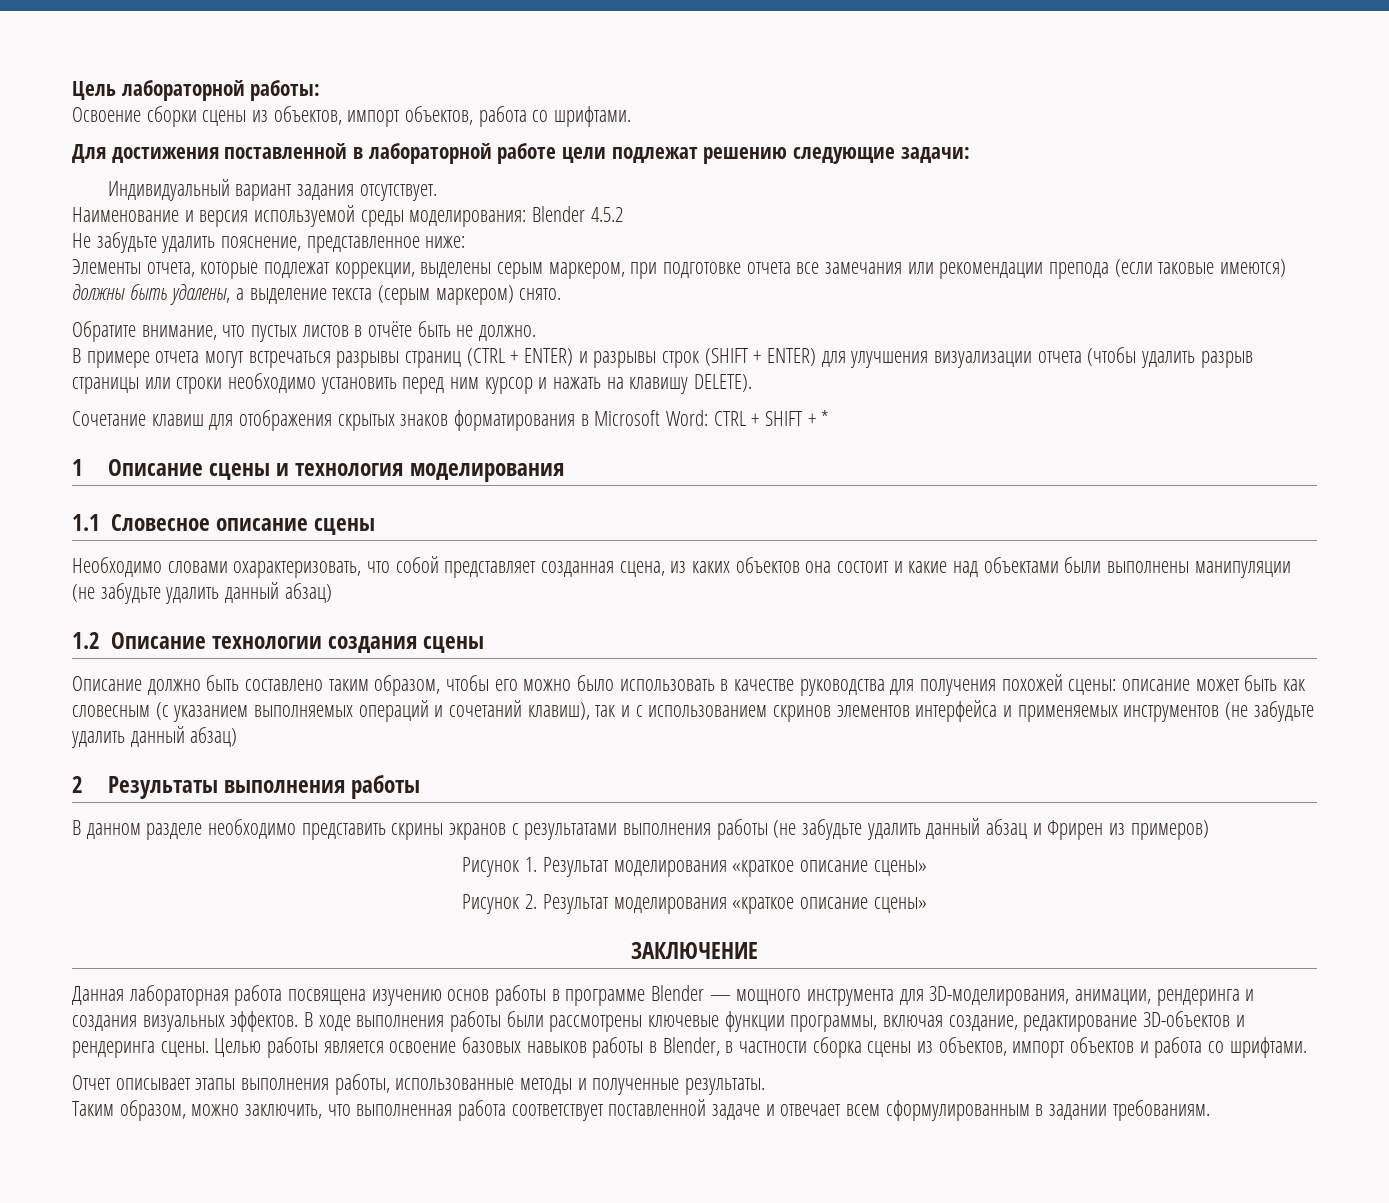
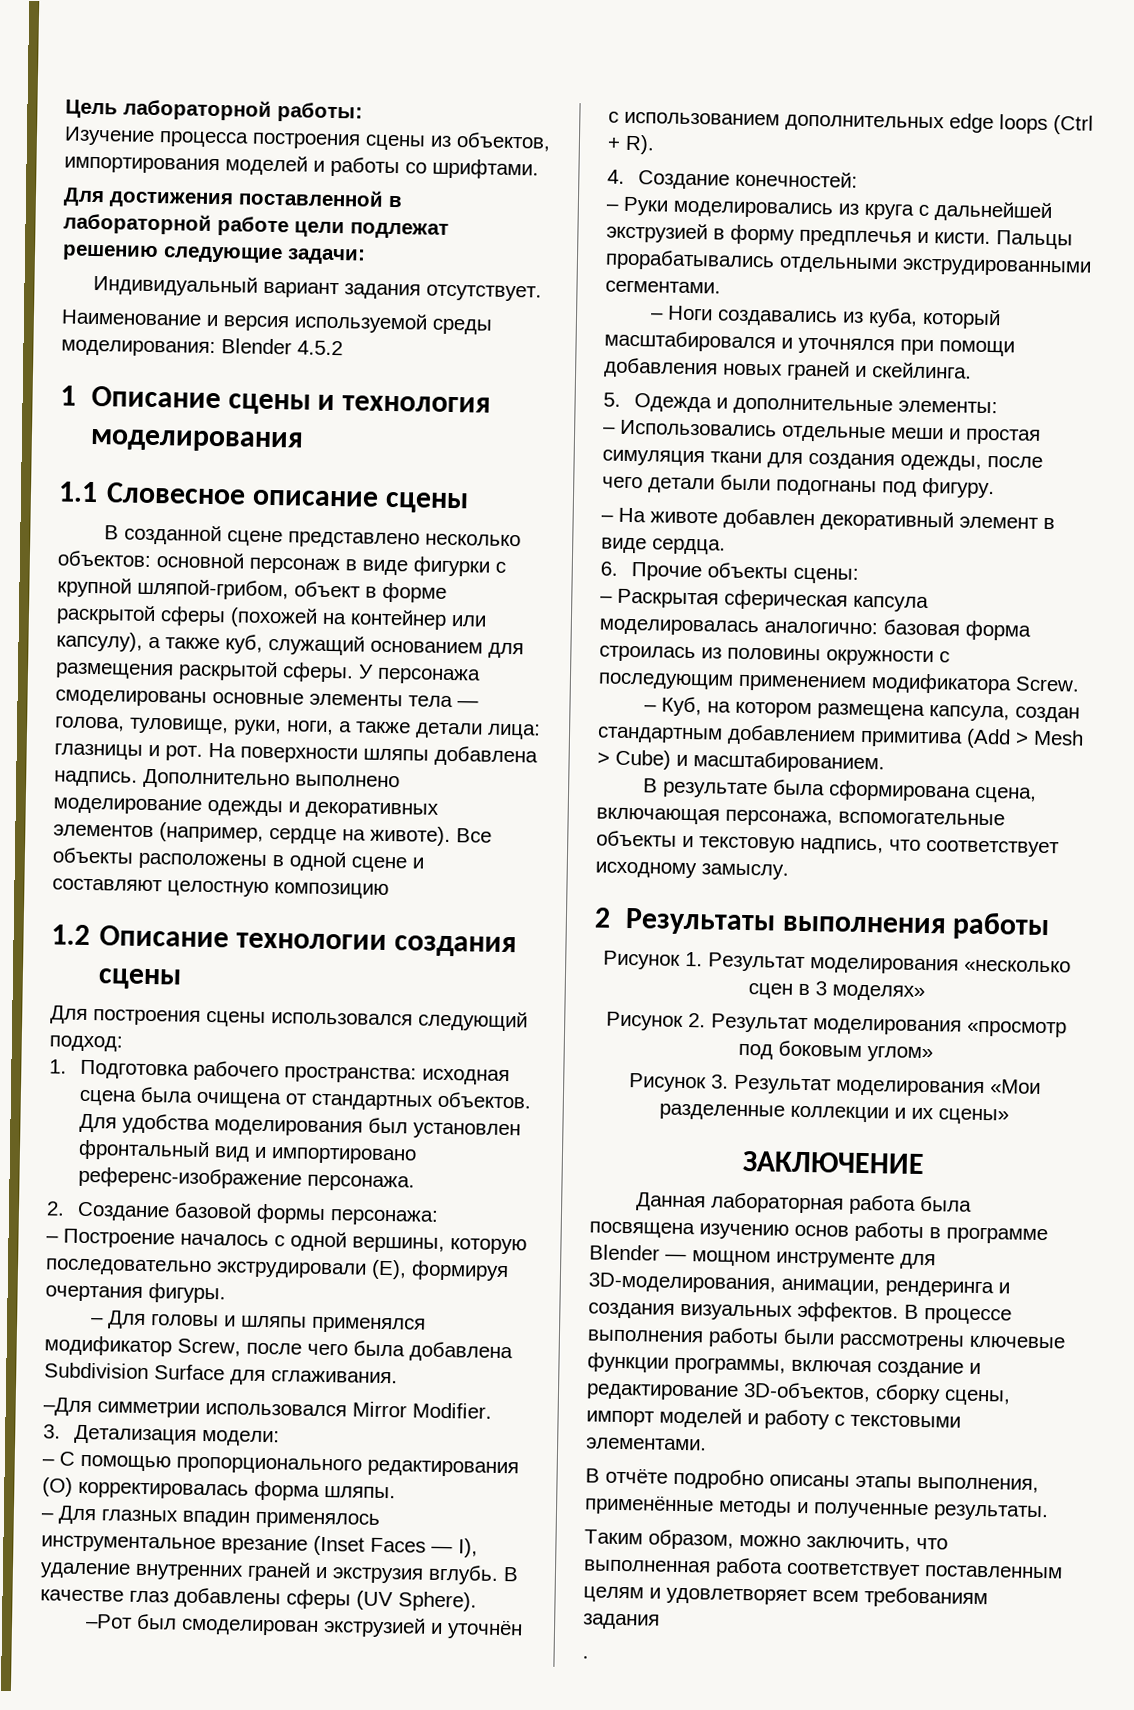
[72,106,527,127] Освоение сборки сцены из объектов, импорт объектов, работа -> [64,126,551,152] [64,155,400,178] Изучение процесса построения сцены из объектов, импортирования моделей и работы
[72,232,466,253] [72,259,1287,279] [72,284,562,305] [72,321,537,342] [72,347,1253,368] [72,373,753,394] [72,410,830,431] // Не забудьте удалить пояснение, представленное ниже: // Элементы отчета, которые подлежат коррекции, выделены серым маркером, при подготовке отчета все замечания или рекомендации препода (если таковые имеются) должны быть удалены, а выделение текста (серым маркером) снято. // Обратите внимание, что пустых листов в отчёте быть не должно. // В примере отчета могут встречаться разрывы страниц (CTRL + ENTER) и разрывы строк (SHIFT + ENTER) для улучшения визуализации отчета (чтобы удалить разрыв страницы или строки необходимо установить перед ним курсор и нажать на клавишу DELETE). // Сочетание клавиш для отображения скрытых знаков форматирования в Microsoft Word: CTRL + SHIFT + * -> (343, 348) none
[72,556,1291,578] [72,582,332,604] Необходимо словами охарактеризовать, что собой представляет созданная сцена, из каких объектов она состоит и какие над объектами были выполнены манипуляции (не забудьте удалить данный абзац) -> [103,524,521,549] [57,550,506,577] [57,577,447,603] [56,604,486,630] [56,631,524,659] [55,660,481,685] [55,689,479,708] [55,716,541,740] [54,742,538,767] [54,768,400,790] [53,797,439,819] [53,822,492,847] [52,847,424,873] [52,878,389,900] В созданной сцене представлено несколько объектов: основной персонаж в виде фигурки с крупной шляпой-грибом, объект в форме раскрытой сферы (похожей на контейнер или капсулу), а также куб, служащий основанием для размещения раскрытой сферы. У персонажа смоделированы основные элементы тела — голова, туловище, руки, ноги, а также детали лица: глазницы и рот. На поверхности шляпы добавлена надпись. Дополнительно выполнено моделирование одежды и декоративных элементов (например, сердце на животе). Все объекты расположены в одной сцене и составляют целостную композицию
[72,674,1306,696] [72,700,1314,722] [71,726,238,748] [72,775,421,799] [72,818,1209,840] Описание должно быть составлено таким образом, чтобы его можно было использовать в качестве руководства для получения похожей сцены: описание может быть как словесным (с указанием выполняемых операций и сочетаний клавиш), так и с использованием скринов элементов интерфейса и применяемых инструментов (не забудьте удалить данный абзац) // 2 Результаты выполнения работы // В данном разделе необходимо представить скрины экранов с результатами выполнения работы (не забудьте удалить данный абзац и Фрирен из примеров) -> [50,1005,528,1032] [49,1035,123,1052] [49,1059,510,1086] [78,1086,532,1111] [78,1113,521,1140] [77,1139,417,1165] [77,1166,415,1192] [46,1201,439,1226] [46,1228,527,1255] [45,1258,509,1282] [45,1283,226,1304] [90,1310,426,1334] [44,1335,513,1363] [44,1362,398,1386] [43,1397,492,1419] [43,1424,280,1447] [42,1451,519,1478] [42,1477,396,1501] [41,1505,380,1529] [41,1535,478,1558] [40,1561,519,1585] [40,1587,477,1612] [84,1613,523,1640] [608,111,1094,135] [607,134,655,155] [607,169,858,190] [606,196,1052,223] [606,222,1073,250] [605,249,1092,277] [605,280,721,294] [649,305,1001,330] [604,330,1015,357] [604,357,972,381] [603,392,998,416] [603,419,1041,445] [602,449,1043,471] [602,474,995,499] [601,507,1055,532] [601,537,726,555] [600,561,859,584] [600,588,929,613] [599,618,1031,641] [599,645,950,667] [598,672,1080,695] [643,696,1080,723] [597,724,1084,749] [597,749,885,774] [642,778,1037,803] [596,807,1005,827] [596,830,1060,858] [595,861,789,880] [594,907,1051,941] Для построения сцены использовался следующий подход: // 1. Подготовка рабочего пространства: исходная сцена была очищена от стандартных объектов. Для удобства моделирования был установлен фронтальный вид и импортировано референс-изображение персонажа. // 2. Создание базовой формы персонажа: // – Построение началось с одной вершины, которую последовательно экструдировали (E), формируя очертания фигуры. // – Для головы и шляпы применялся модификатор Screw, после чего была добавлена Subdivision Surface для сглаживания. // –Для симметрии использовался Mirror Modifier. // 3. Детализация модели: // – С помощью пропорционального редактирования (O) корректировалась форма шляпы. // – Для глазных впадин применялось инструментальное врезание (Inset Faces — I), удаление внутренних граней и экструзия вглубь. В качестве глаз добавлены сферы (UV Sphere). // –Рот был смоделирован экструзией и уточнён с использованием дополнительных edge loops (Ctrl + R). // 4. Создание конечностей: // – Руки моделировались из круга с дальнейшей экструзией в форму предплечья и кисти. Пальцы прорабатывались отдельными экструдированными сегментами. // – Ноги создавались из куба, который масштабировался и уточнялся при помощи добавления новых граней и скейлинга. // 5. Одежда и дополнительные элементы: // – Использовались отдельные меши и простая симуляция ткани для создания одежды, после чего детали были подогнаны под фигуру. // – На животе добавлен декоративный элемент в виде сердца. // 6. Прочие объекты сцены: // – Раскрытая сферическая капсула моделировалась аналогично: базовая форма строилась из половины окружности с последующим применением модификатора Screw. // – Куб, на котором размещена капсула, создан стандартным добавлением примитива (Add > Mesh > Cube) и масштабированием. // В результате была сформирована сцена, включающая персонажа, вспомогательные объекты и текстовую надпись, что соответствует исходному замыслу. // 2 Результаты выполнения работы
[732,860,927,877] «краткое описание сцены» -> [964,959,1071,973] [747,981,925,1002] «несколько сцен в 3 моделях»
[732,897,868,914] «краткое описание -> [966,1020,1067,1038] [737,1040,933,1063] [629,1073,1041,1098] [659,1103,934,1123] «просмотр под боковым углом» // Рисунок 3. Результат моделирования «Мои разделенные коллекции и их
(283, 995) none -> [919,1195,972,1212] была
[736,989,895,1006] мощного инструмента -> [692,1250,895,1269] мощном инструменте
[318,1015,351,1031] ходе -> [924,1308,1012,1325] процессе
[948,1011,1245,1032] [72,1037,1307,1058] [72,1074,515,1095] создание, редактирование 3D-объектов и рендеринга сцены. Целью работы является освоение базовых навыков работы в Blender, в частности сборка сцены из объектов, импорт объектов и работа со шрифтами. // Отчет описывает этапы выполнения работы, использованные -> [877,1361,981,1378] [586,1382,1011,1406] [586,1407,961,1430] [586,1437,707,1451] [585,1467,1039,1493] [584,1494,714,1516] создание и редактирование 3D-объектов, сборку сцены, импорт моделей и работу с текстовыми элементами. // В отчёте подробно описаны этапы выполнения, применённые
[608,1099,1210,1121] поставленной задаче и отвечает всем сформулированным в задании требованиям. -> [924,1565,1063,1579] [583,1586,988,1609] [583,1613,660,1630] [582,1655,589,1659] поставленным целям и удовлетворяет всем требованиям задания // .

